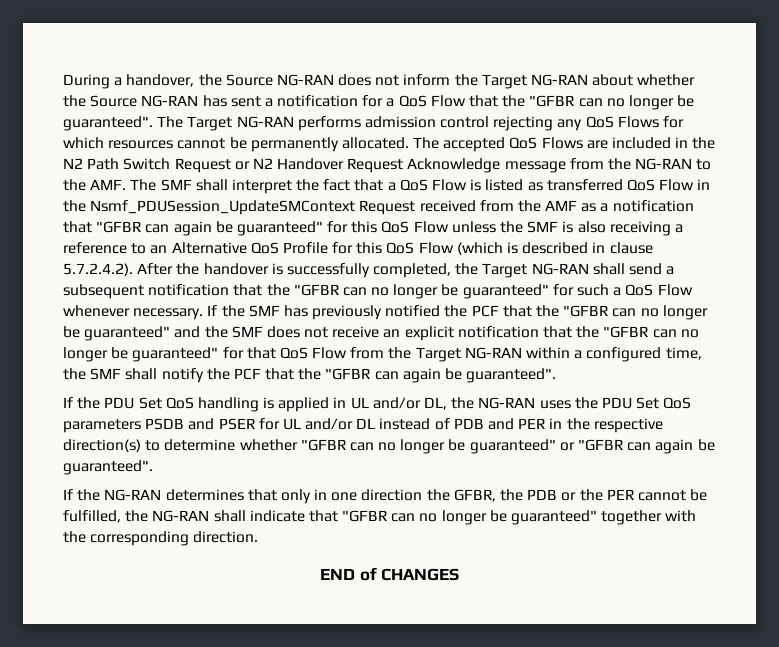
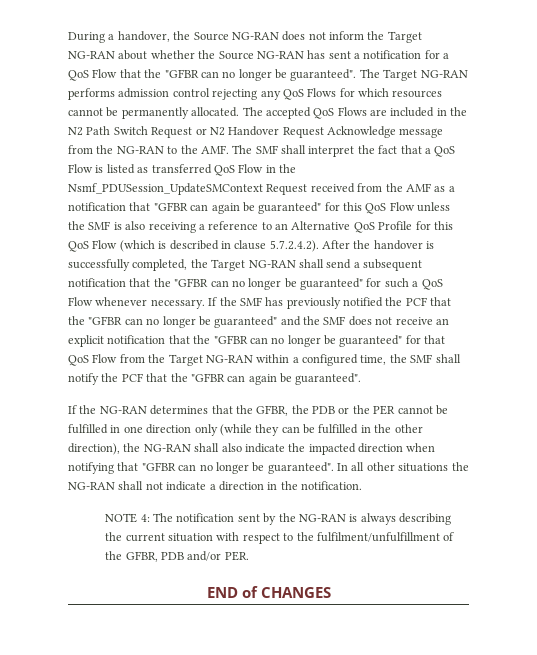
[63,397,692,412] [63,418,663,433] [63,439,715,454] [63,460,153,475] // If the PDU Set QoS handling is applied in UL and/or DL, the NG-RAN uses the PDU Set QoS parameters PSDB and PSER for UL and/or DL instead of PDB and PER in the respective direction(s) to determine whether "GFBR can no longer be guaranteed" or "GFBR can again be guaranteed". -> (362, 379) none
[280,489,423,504] only in one direction -> (233, 409) none
[63,510,305,523] fulfilled, the NG-RAN shall indicate -> [68,424,423,436] [68,443,436,455] [68,462,114,474] fulfilled in one direction only (while they can be fulfilled in the other direction), the NG-RAN shall also indicate the impacted direction when notifying
[511,510,697,525] [63,531,259,546] guaranteed" together with the corresponding direction. -> [267,462,469,474] [68,481,362,491] [105,513,451,525] [105,532,455,544] [105,551,249,562] guaranteed". In all other situations the NG-RAN shall not indicate a direction in the notification. // NOTE 4: The notification sent by the NG-RAN is always describing the current situation with respect to the fulfilment/unfulfillment of the GFBR, PDB and/or PER.

